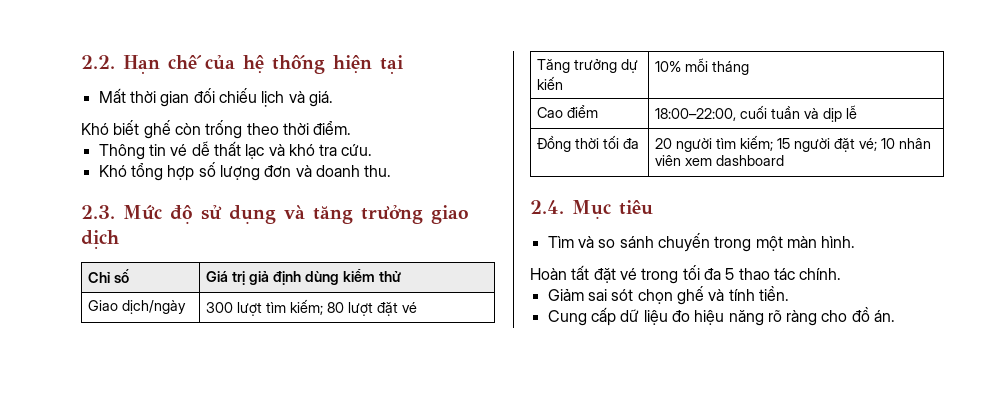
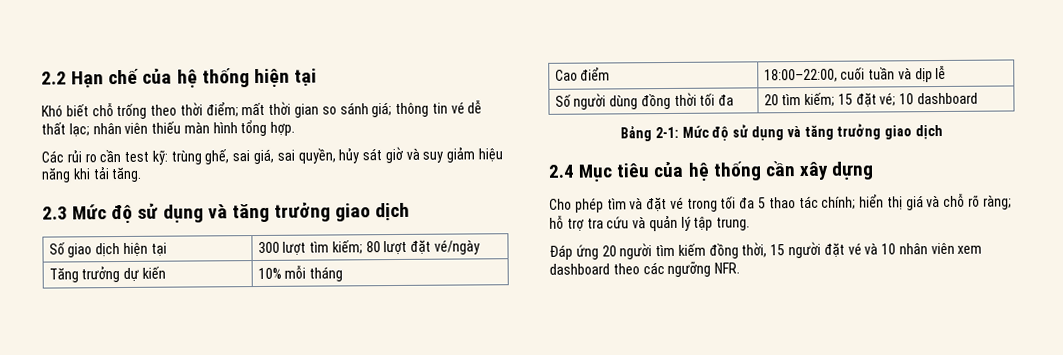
[81,55,115,69] 2.2. -> [41,71,67,85] 2.2
[98,88,333,107] // Mất thời gian đối chiếu lịch và giá. -> (317, 77) none
[143,120,201,139] ghế còn -> [91,102,114,117] chỗ
[313,121,352,135] [98,141,373,160] [98,162,392,181] [81,205,469,224] [81,230,119,249] [88,269,130,283] [206,269,402,286] [88,300,187,314] điểm. // Thông tin vé dễ thất lạc và khó tra cứu. // Khó tổng hợp số lượng đơn và doanh thu. // 2.3. Mức độ sử dụng và tăng trưởng giao dịch // Chỉ số | Giá trị giả định dùng kiểm thử // Giao dịch/ngày -> [205,99,483,118] [41,119,296,138] [41,146,504,165] [41,166,143,183] [42,201,411,224] [48,241,167,258] điểm; mất thời gian so sánh giá; thông tin vé dễ thất lạc; nhân viên thiếu màn hình tổng hợp. // Các rủi ro cần test kỹ: trùng ghế, sai giá, sai quyền, hủy sát giờ và suy giảm hiệu năng khi tải tăng. // 2.3 Mức độ sử dụng và tăng trưởng giao dịch // Số giao dịch hiện tại
[402,302,418,313] vé -> [433,239,480,255] vé/ngày
[537,135,572,152] Đồng -> [554,92,671,110] Số người dùng đồng
[676,138,713,152] người -> (779, 100) none
[794,138,831,152] người -> (853, 99) none
[899,138,932,149] [655,155,785,166] [530,200,653,219] [547,233,856,252] [530,265,590,280] nhân viên xem dashboard // 2.4. Mục tiêu // Tìm và so sánh chuyến trong một màn hình. // Hoàn tất -> [916,92,978,105] [620,123,943,142] [548,161,875,182] [549,197,644,213] dashboard // Bảng 2-1: Mức độ sử dụng và tăng trưởng giao dịch // 2.4 Mục tiêu của hệ thống cần xây dựng // Cho phép tìm và
[799,268,842,280] [547,286,789,305] [547,307,896,326] chính. // Giảm sai sót chọn ghế và tính tiền. // Cung cấp dữ liệu đo hiệu năng rõ ràng cho đồ án. -> [821,192,1012,211] [549,214,751,232] [549,241,983,260] [549,260,741,278] chính; hiển thị giá và chỗ rõ ràng; hỗ trợ tra cứu và quản lý tập trung. // Đáp ứng 20 người tìm kiếm đồng thời, 15 người đặt vé và 10 nhân viên xem dashboard theo các ngưỡng NFR.

